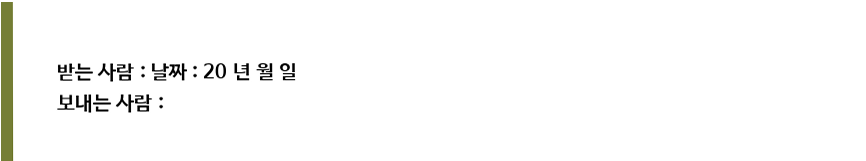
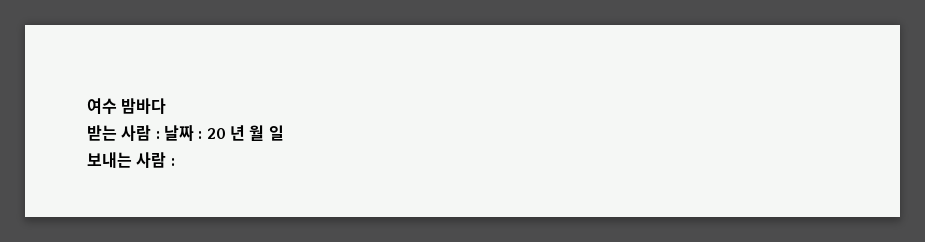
(56, 72) none -> [87,98,167,114] 여수 밤바다 //

